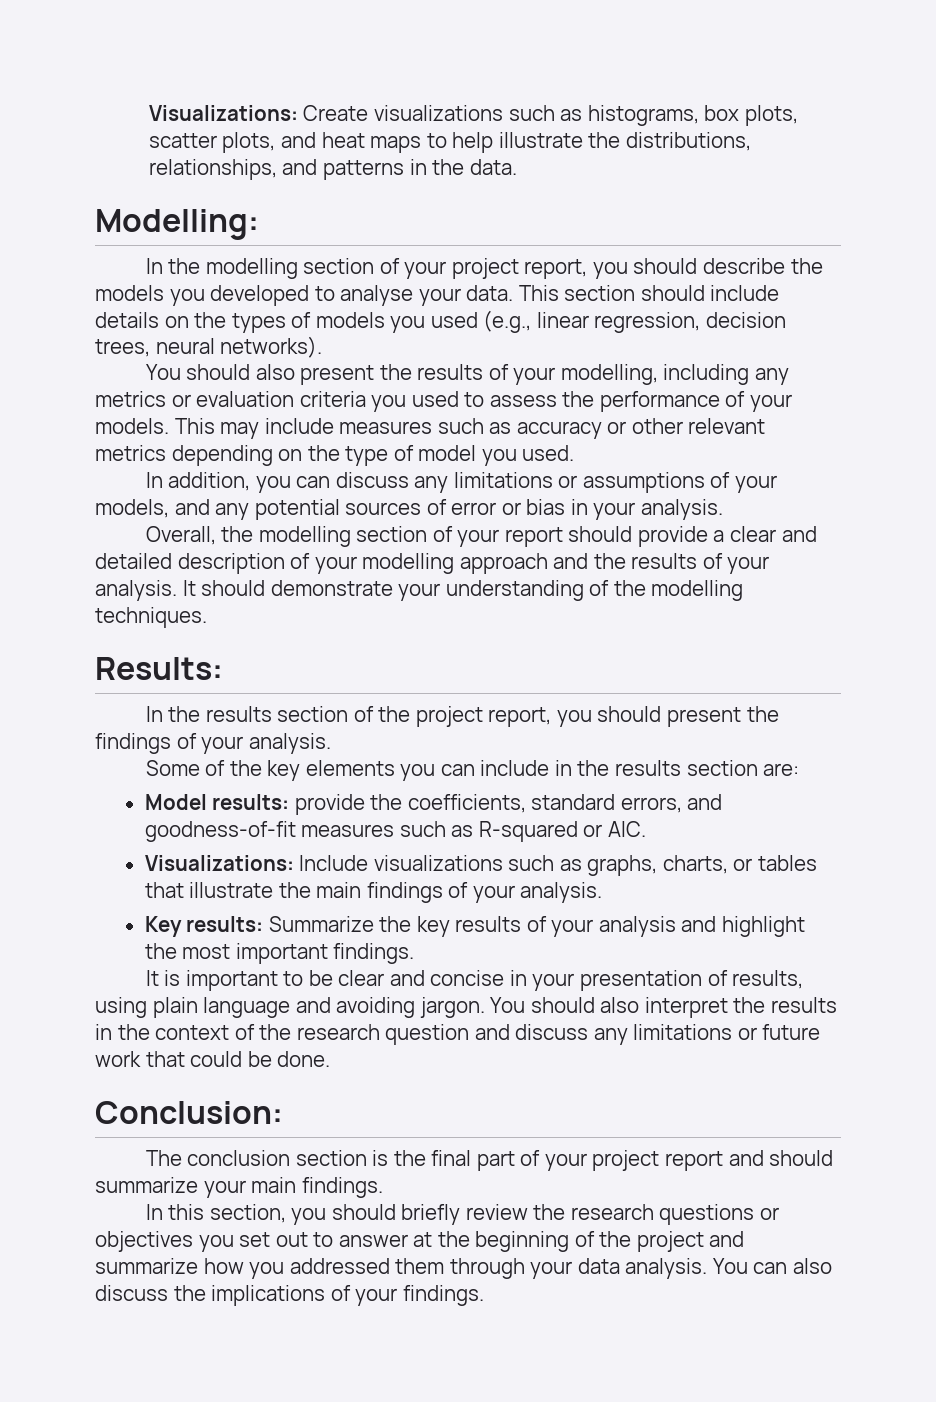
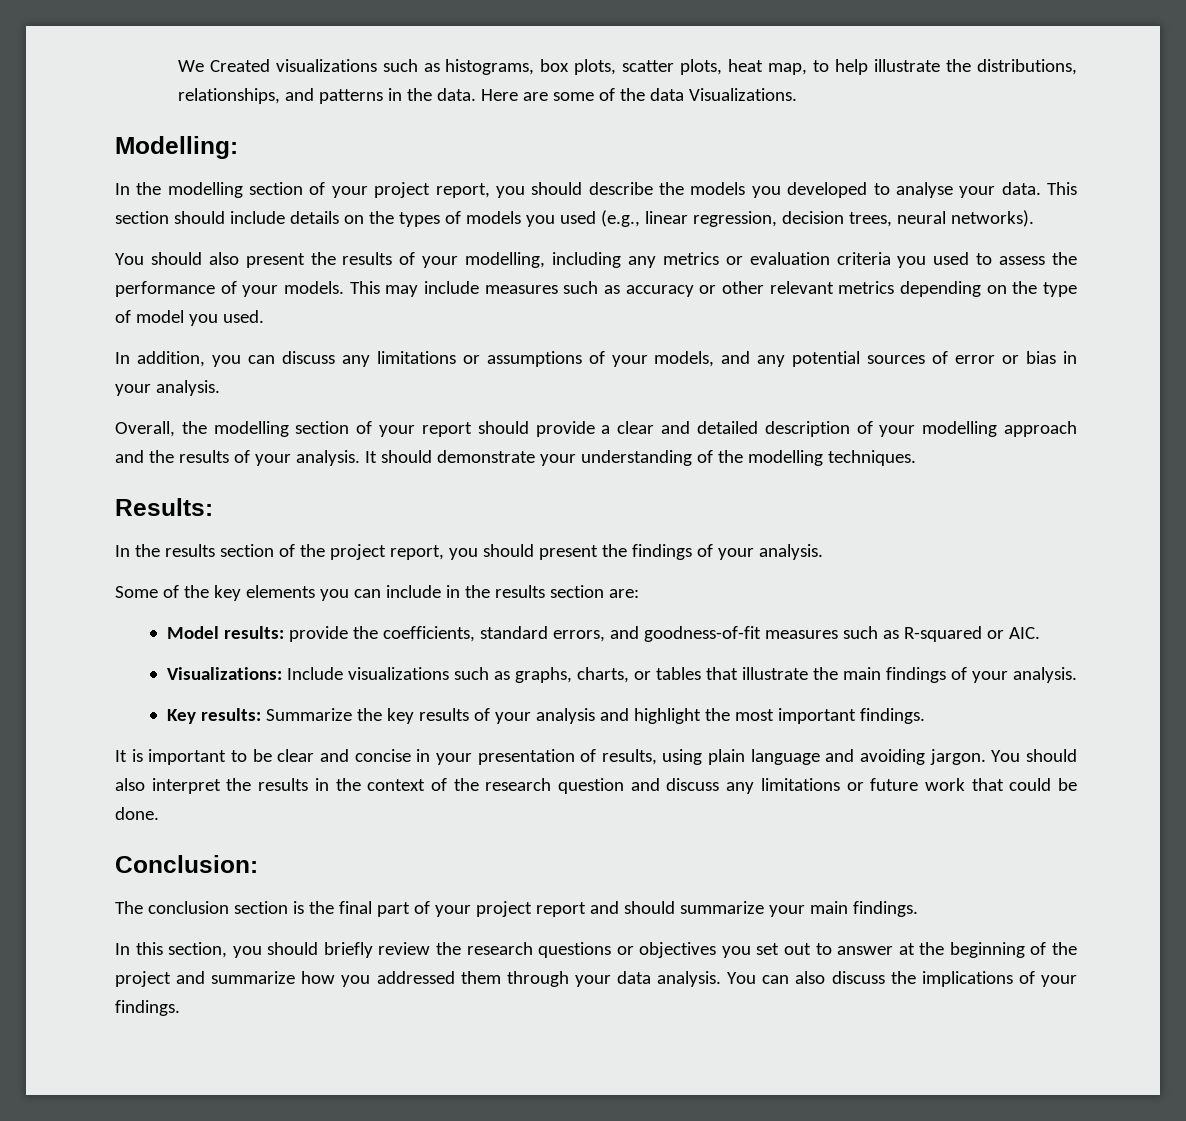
[148,105,369,121] Visualizations: Create -> [177,59,270,72] We Created
[281,132,422,153] and heat maps -> [728,59,808,75] heat map,
(517, 167) none -> [480,88,797,101] Here are some of the data Visualizations.

